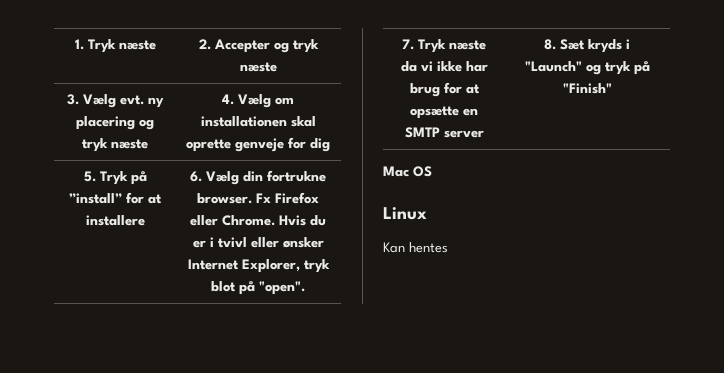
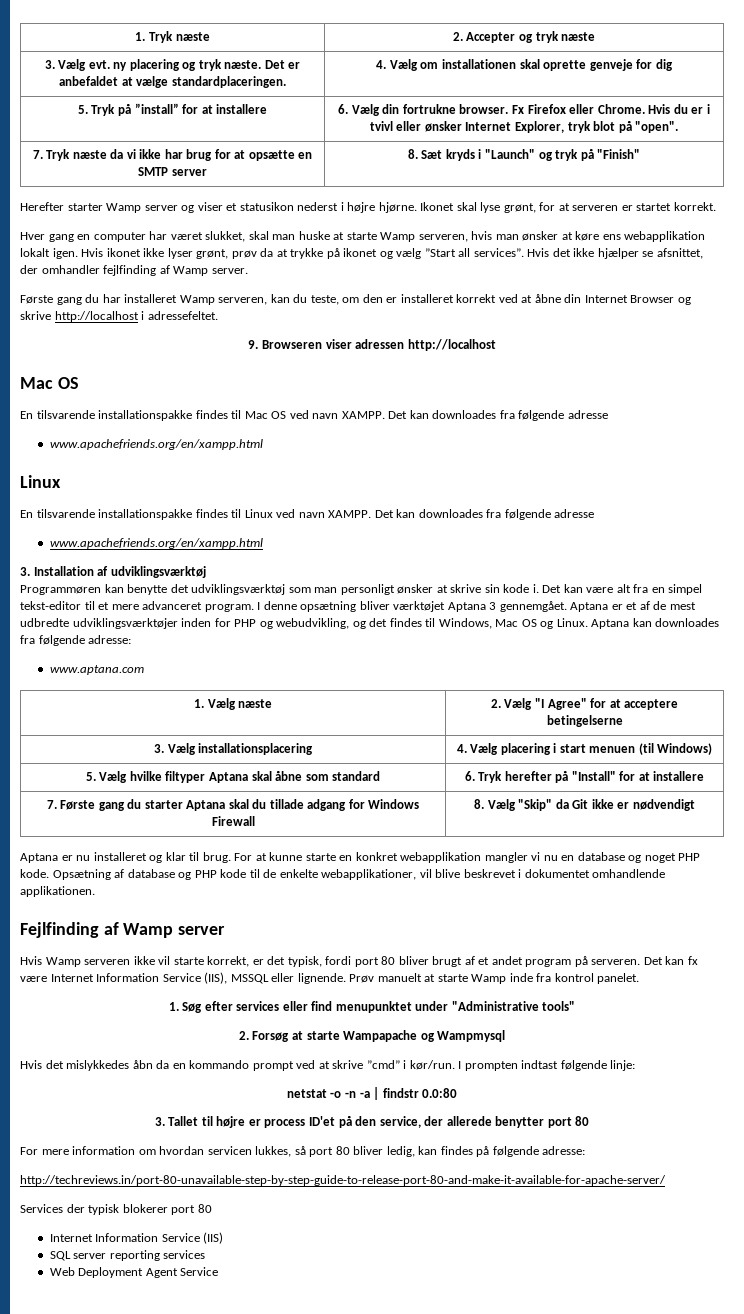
[111,139,148,149] næste -> [224,60,301,69] [59,76,286,88] næste. Det er anbefaldet at vælge standardplaceringen.
[383,166,432,177] [383,207,427,220] [383,242,448,253] Mac OS // Linux // Kan hentes -> [20,202,716,213] [20,231,706,242] [20,248,703,259] [20,265,248,276] [20,294,691,305] [20,311,218,322] [248,339,496,351] [20,377,79,389] [20,410,608,421] [49,439,263,450] [20,475,61,488] [20,509,595,520] [49,538,263,549] [20,566,206,578] [20,584,703,595] [20,601,696,612] [20,618,720,629] [20,635,132,646] [49,665,144,675] [193,698,273,710] [490,698,679,710] [546,715,623,727] [153,743,314,755] [456,743,713,755] [85,771,381,783] [464,771,705,783] [46,799,420,811] [211,816,255,826] [474,799,695,811] [20,852,701,863] [20,869,666,880] [20,886,95,897] [20,922,226,938] [20,956,698,967] [20,972,640,984] [168,1001,576,1013] [238,1030,506,1042] [20,1060,636,1071] [286,1087,458,1100] [154,1116,590,1128] [20,1146,586,1157] [20,1175,666,1186] [20,1204,212,1215] [49,1232,224,1244] [49,1250,206,1261] [49,1267,219,1278] Herefter starter Wamp server og viser et statusikon nederst i højre hjørne. Ikonet skal lyse grønt, for at serveren er startet korrekt. // Hver gang en computer har været slukket, skal man huske at starte Wamp serveren, hvis man ønsker at køre ens webapplikation lokalt igen. Hvis ikonet ikke lyser grønt, prøv da at trykke på ikonet og vælg ”Start all services”. Hvis det ikke hjælper se afsnittet, der omhandler fejlfinding af Wamp server. // Første gang du har installeret Wamp serveren, kan du teste, om den er installeret korrekt ved at åbne din Internet Browser og skrive http://localhost i adressefeltet. // 9. Browseren viser adressen http://localhost // Mac OS // En tilsvarende installationspakke findes til Mac OS ved navn XAMPP. Det kan downloades fra følgende adresse // www.apachefriends.org/en/xampp.html // Linux // En tilsvarende installationspakke findes til Linux ved navn XAMPP. Det kan downloades fra følgende adresse // www.apachefriends.org/en/xampp.html // 3. Installation af udviklingsværktøj // Programmøren kan benytte det udviklingsværktøj som man personligt ønsker at skrive sin kode i. Det kan være alt fra en simpel tekst-editor til et mere advanceret program. I denne opsætning bliver værktøjet Aptana 3 gennemgået. Aptana er et af de mest udbredte udviklingsværktøjer inden for PHP og webudvikling, og det findes til Windows, Mac OS og Linux. Aptana kan downloades fra følgende adresse: // www.aptana.com // 1. Vælg næste | 2. Vælg "I Agree" for at acceptere betingelserne // 3. Vælg installationsplacering | 4. Vælg placering i start menuen (til Windows) // 5. Vælg hvilke filtyper Aptana skal åbne som standard | 6. Tryk herefter på "Install" for at installere // 7. Første gang du starter Aptana skal du tillade adgang for Windows Firewall | 8. Vælg "Skip" da Git ikke er nødvendigt // Aptana er nu installeret og klar til brug. For at kunne starte en konkret webapplikation mangler vi nu en database og noget PHP kode. Opsætning af database og PHP kode til de enkelte webapplikationer, vil blive beskrevet i dokumentet omhandlende applikationen. // Fejlfinding af Wamp server // Hvis Wamp serveren ikke vil starte korrekt, er det typisk, fordi port 80 bliver brugt af et andet program på serveren. Det kan fx være Internet Information Service (IIS), MSSQL eller lignende. Prøv manuelt at starte Wamp inde fra kontrol panelet. // 1. Søg efter services eller find menupunktet under "Administrative tools" // 2. Forsøg at starte Wampapache og Wampmysql // Hvis det mislykkedes åbn da en kommando prompt ved at skrive ”cmd” i kør/run. I prompten indtast følgende linje: // netstat -o -n -a | findstr 0.0:80 // 3. Tallet til højre er process ID'et på den service, der allerede benytter port 80 // For mere information om hvordan servicen lukkes, så port 80 bliver ledig, kan findes på følgende adresse: // http://techreviews.in/port-80-unavailable-step-by-step-guide-to-release-port-80-and-make-it-available-for-apache-server/ // Services der typisk blokerer port 80 // Internet Information Service (IIS) // SQL server reporting services // Web Deployment Agent Service

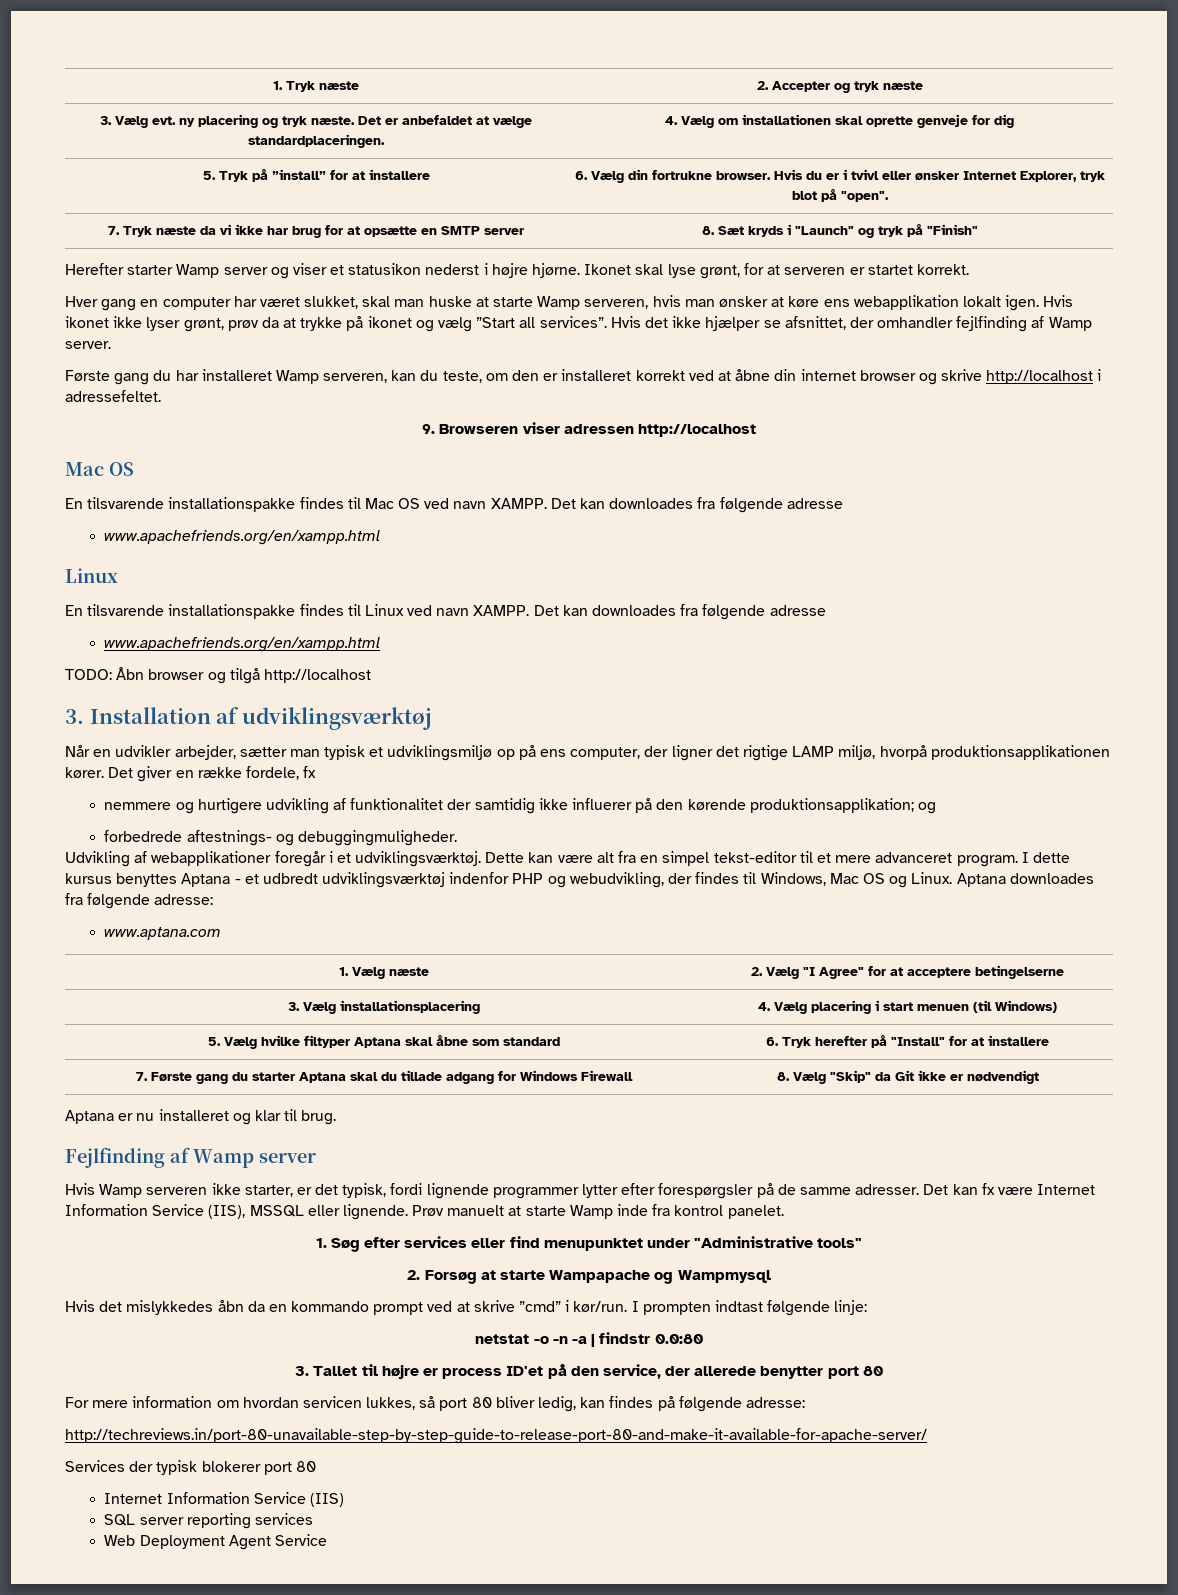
[511,104,645,114] Fx Firefox eller Chrome. -> (771, 175) none
[584,295,675,303] Internet Browser -> [800,369,916,381] internet browser
[20,566,206,578] [20,584,562,595] 3. Installation af udviklingsværktøj // Programmøren kan benytte det udviklingsværktøj som man personligt ønsker at skrive sin kode i. Det -> [65,667,371,684] [65,707,432,730] [65,745,1110,761] [65,766,317,782] [104,798,936,814] [104,830,457,846] [65,851,525,867] TODO: Åbn browser og tilgå http://localhost // 3. Installation af udviklingsværktøj // Når en udvikler arbejder, sætter man typisk et udviklingsmiljø op på ens computer, der ligner det rigtige LAMP miljø, hvorpå produktionsapplikationen kører. Det giver en række fordele, fx // nemmere og hurtigere udvikling af funktionalitet der samtidig ikke influerer på den kørende produktionsapplikation; og // forbedrede aftestnings- og debuggingmuligheder. // Udvikling af webapplikationer foregår i et udviklingsværktøj. Dette
[263,601,696,612] [20,618,231,629] denne opsætning bliver værktøjet Aptana 3 gennemgået. Aptana er et af de mest udbredte udviklingsværktøjer inden for -> [1032,852,1070,863] [65,872,510,888] dette kursus benyttes Aptana - et udbredt udviklingsværktøj indenfor
[352,618,388,629] og det -> [668,873,693,884] der
[632,618,652,627] kan -> (1006, 880) none
[234,852,701,863] [20,869,666,880] [20,886,95,897] For at kunne starte en konkret webapplikation mangler vi nu en database og noget PHP kode. Opsætning af database og PHP kode til de enkelte webapplikationer, vil blive beskrevet i dokumentet omhandlende applikationen. -> (337, 1117) none
[158,956,250,967] vil starte korrekt, -> [244,1185,293,1197] starter,
[354,956,641,967] port 80 bliver brugt af et andet program på serveren. -> [426,1183,920,1199] lignende programmer lytter efter forespørgsler på de samme adresser.

